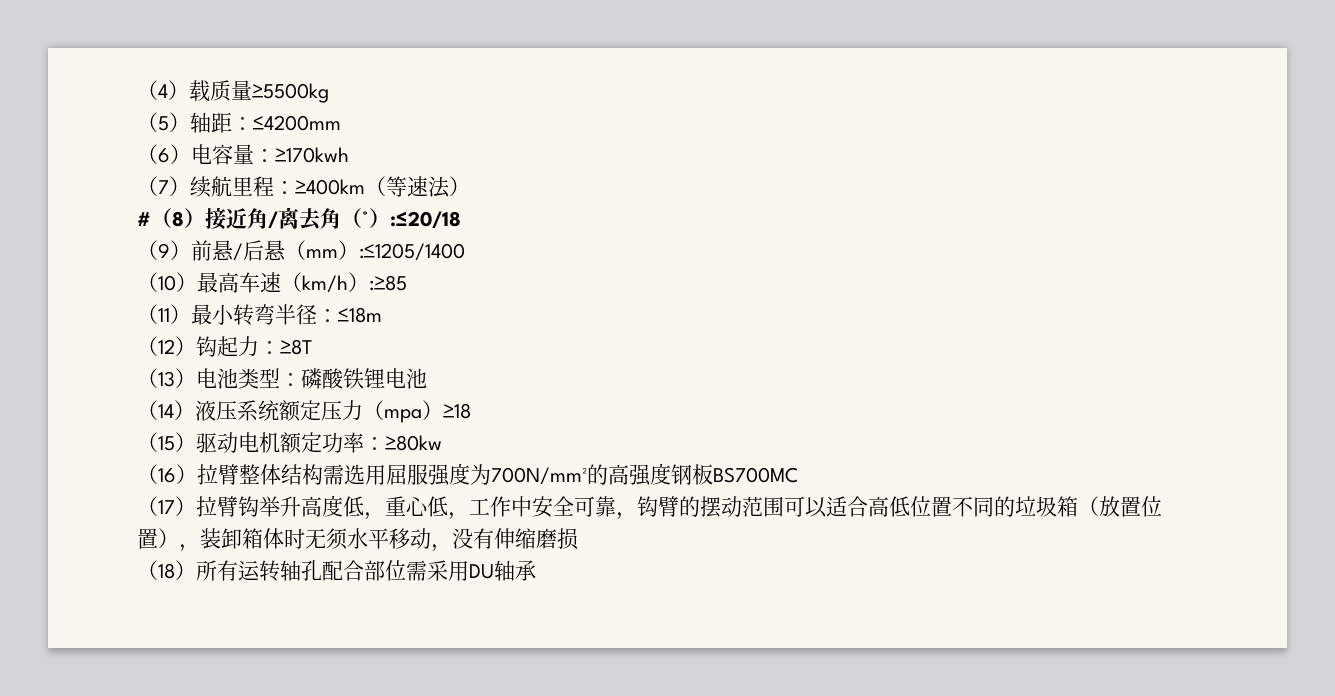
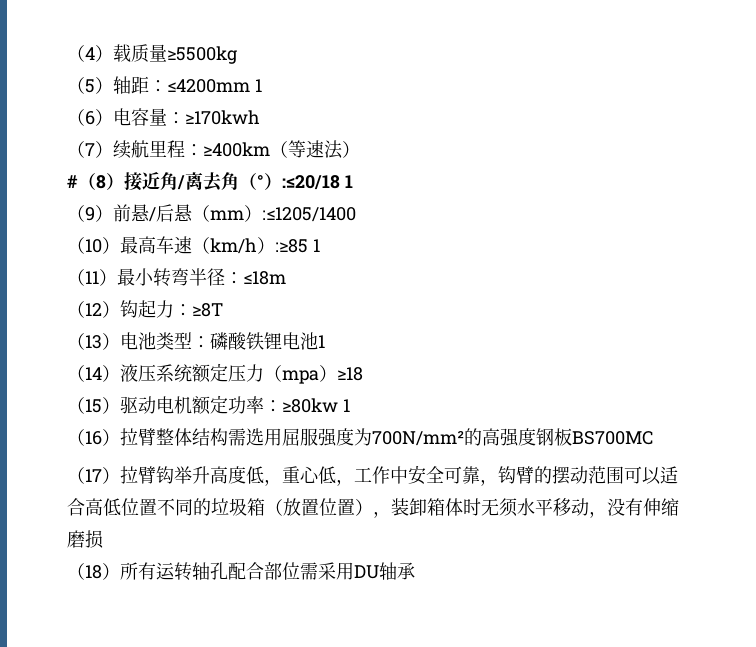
(341, 123) none -> [254,79,262,92] 1
(461, 220) none -> [344,175,353,188] 1
(407, 283) none -> [312,239,320,252] 1
(427, 378) none -> [318,335,325,348] 1
(442, 443) none -> [342,399,350,412] 1

